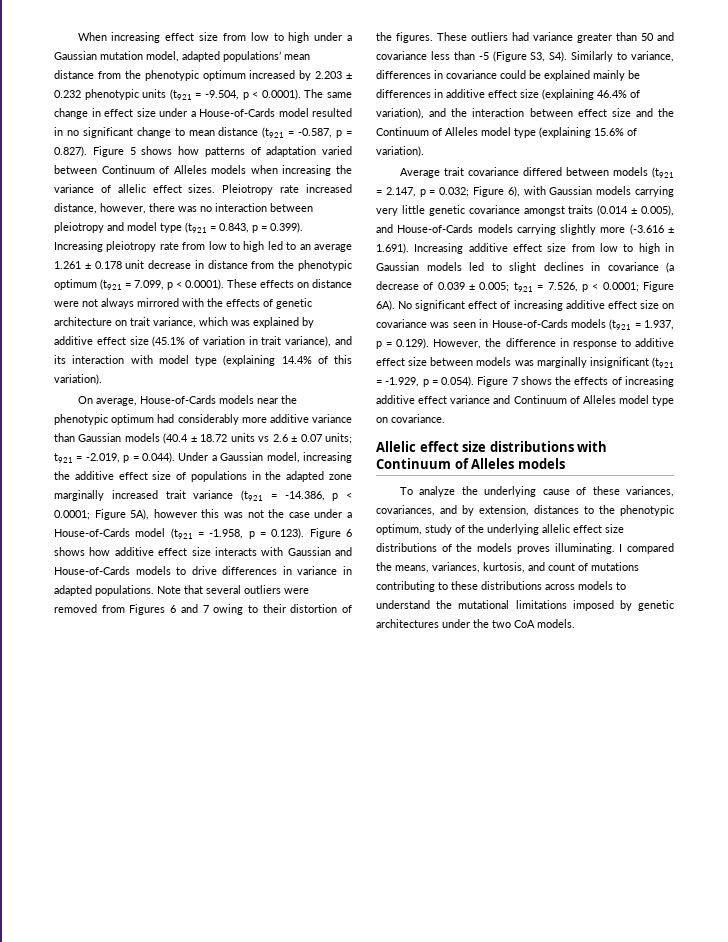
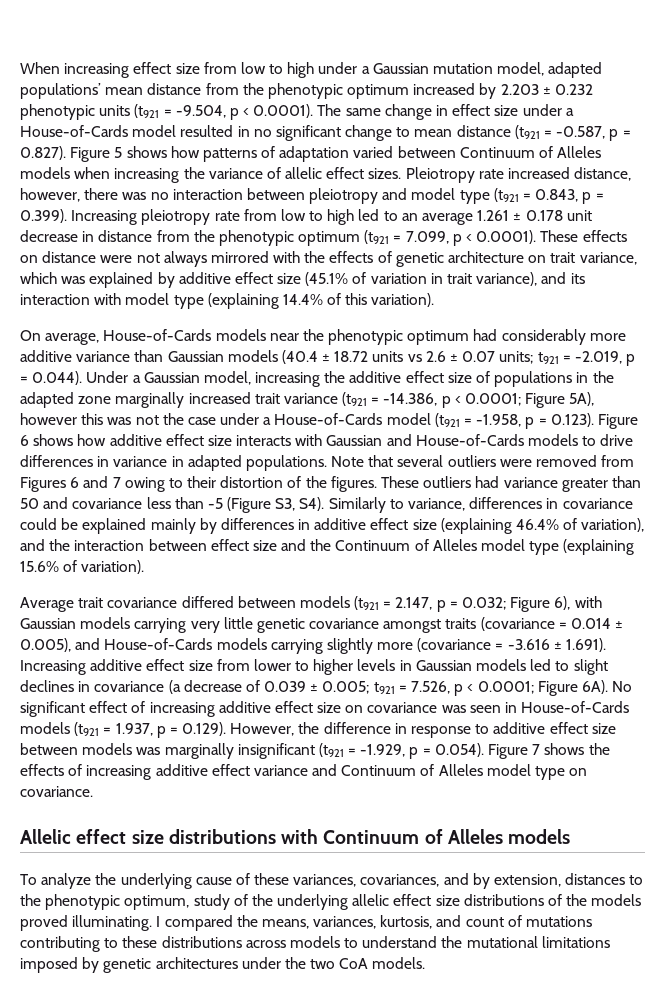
[628,70,640,79] be -> [199,518,217,534] by
[597,205,629,216] (0.014 -> [480,617,612,631] (covariance = 0.014
[629,224,664,235] (-3.616 -> [417,638,550,652] (covariance = -3.616
[600,243,660,254] low to high -> [253,659,396,675] lower to higher levels
[516,546,550,554] proves -> [20,915,68,931] proved

